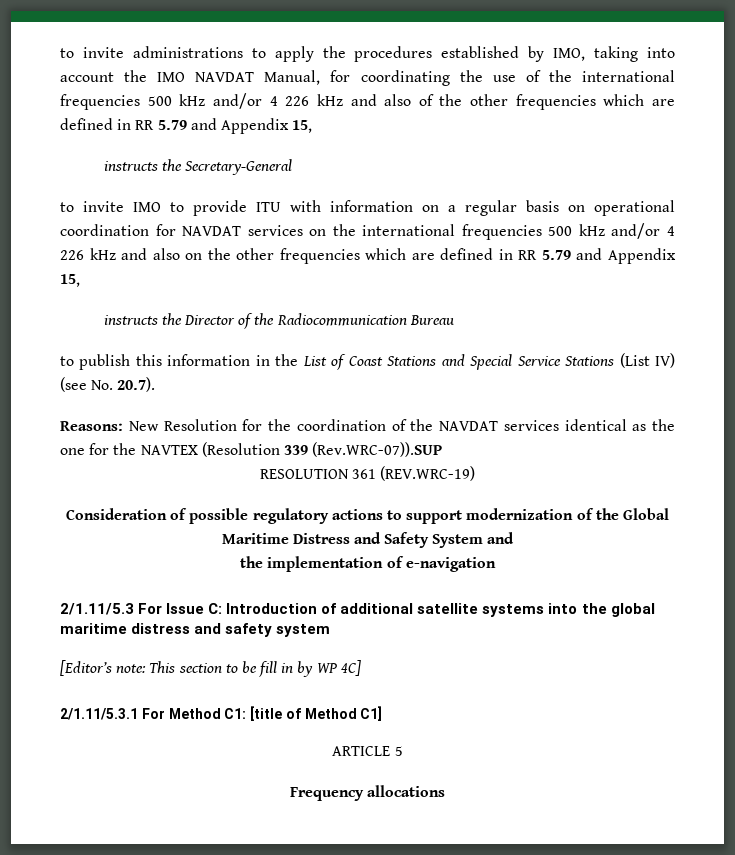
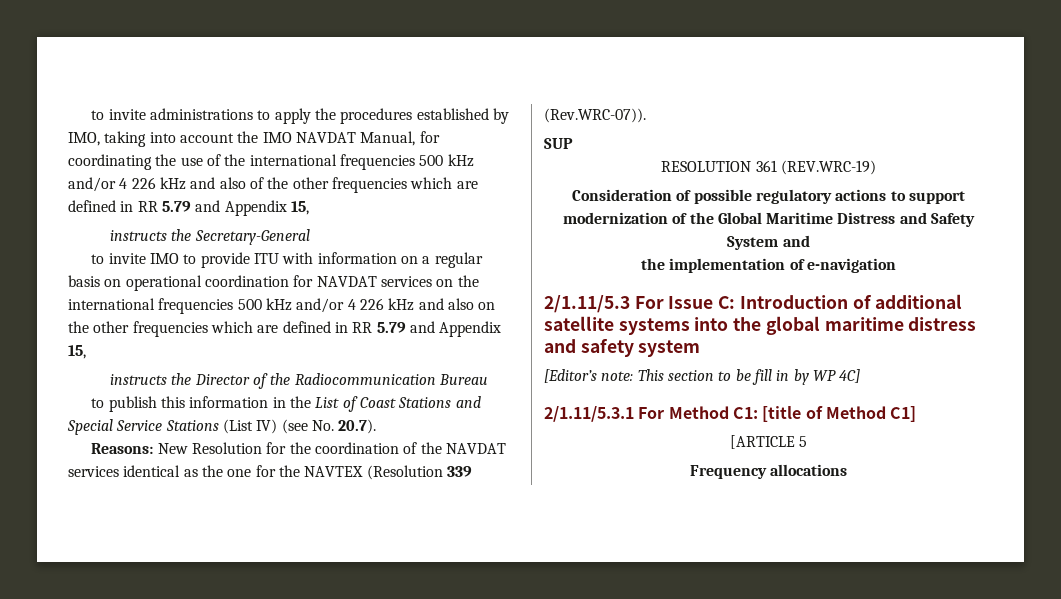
[312,442,443,457] (Rev.WRC-07)).SUP -> [544,108,646,123] [544,138,573,149] (Rev.WRC-07)). // SUP
[332,746,391,756] ARTICLE -> [729,435,795,449] [ARTICLE

